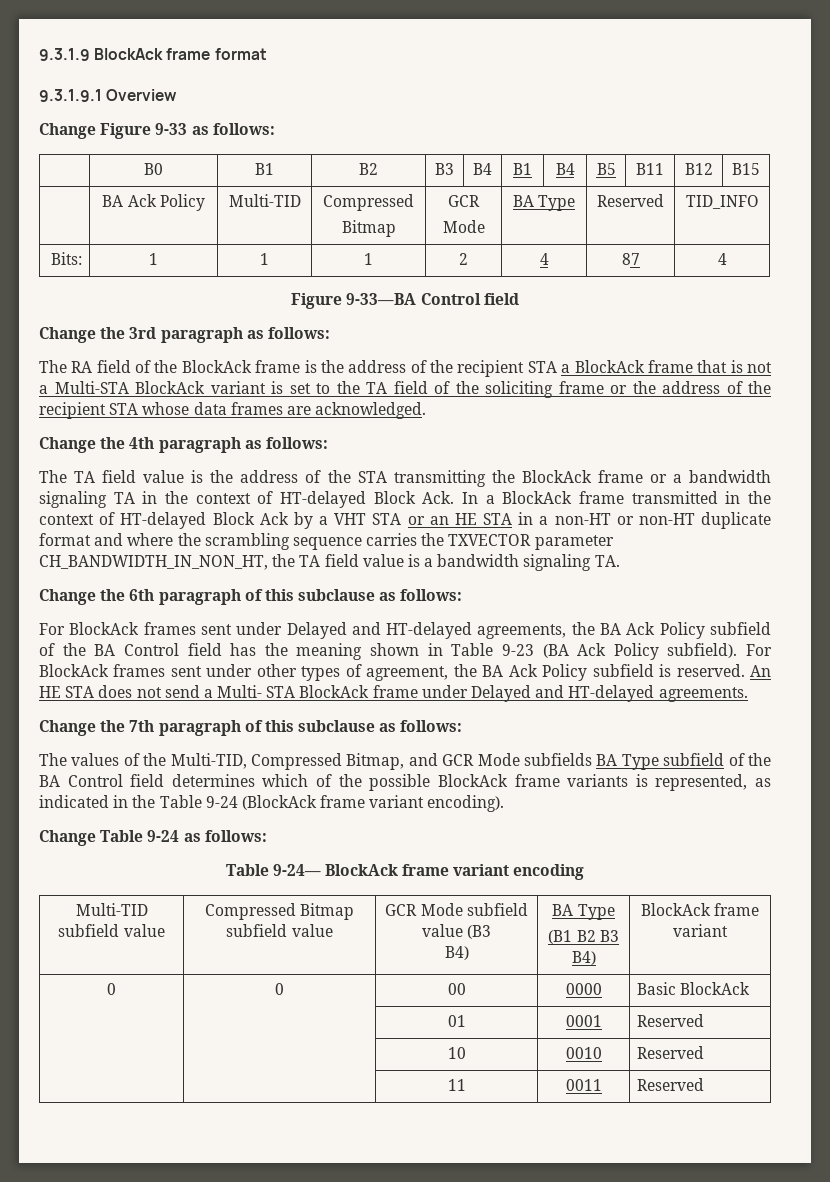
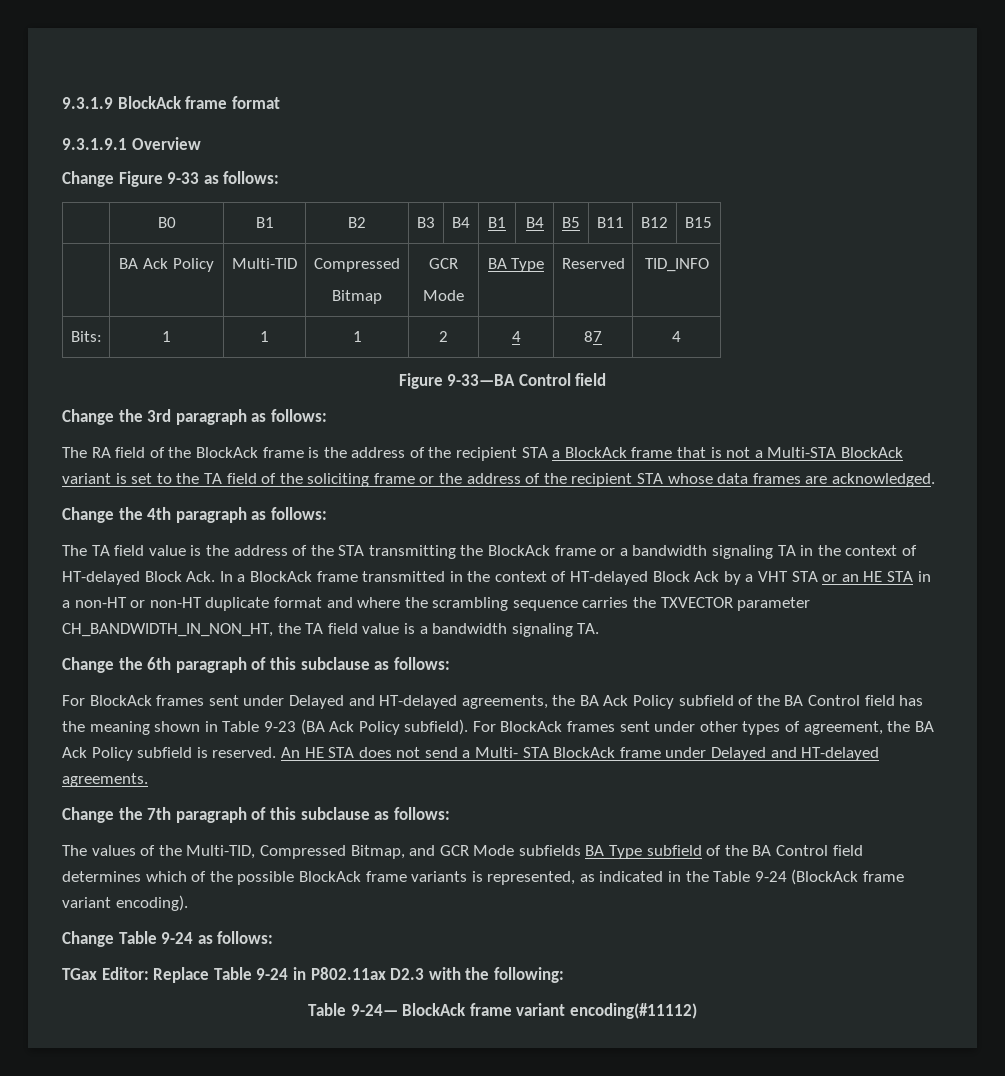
(267, 836) none -> [62,967,564,983] // TGax Editor: Replace Table 9-24 in P802.11ax D2.3 with the following:
[513,864,585,880] [75,903,148,916] [58,924,165,937] [204,903,355,920] [226,924,333,937] [385,903,528,916] [421,924,492,939] [444,946,469,960] [552,904,615,920] [548,930,619,944] [571,951,596,965] [640,903,760,916] [673,924,728,937] [106,983,116,995] [275,983,284,995] [447,983,466,995] [565,983,602,995] [637,982,751,995] [447,1015,466,1027] [565,1015,602,1027] [637,1014,705,1027] [447,1047,466,1059] [565,1047,602,1059] [637,1046,705,1059] [447,1079,466,1091] [565,1079,602,1091] [637,1078,705,1091] encoding // Multi-TID subfield value | Compressed Bitmap subfield value | GCR Mode subfield value (B3 // B4) | BA Type // (B1 B2 B3 B4) | BlockAck frame variant // 0 | 0 | 00 | 0000 | Basic BlockAck // | | 01 | 0001 | Reserved // | | 10 | 0010 | Reserved // | | 11 | 0011 | Reserved -> [569,1003,697,1019] encoding(#11112)

